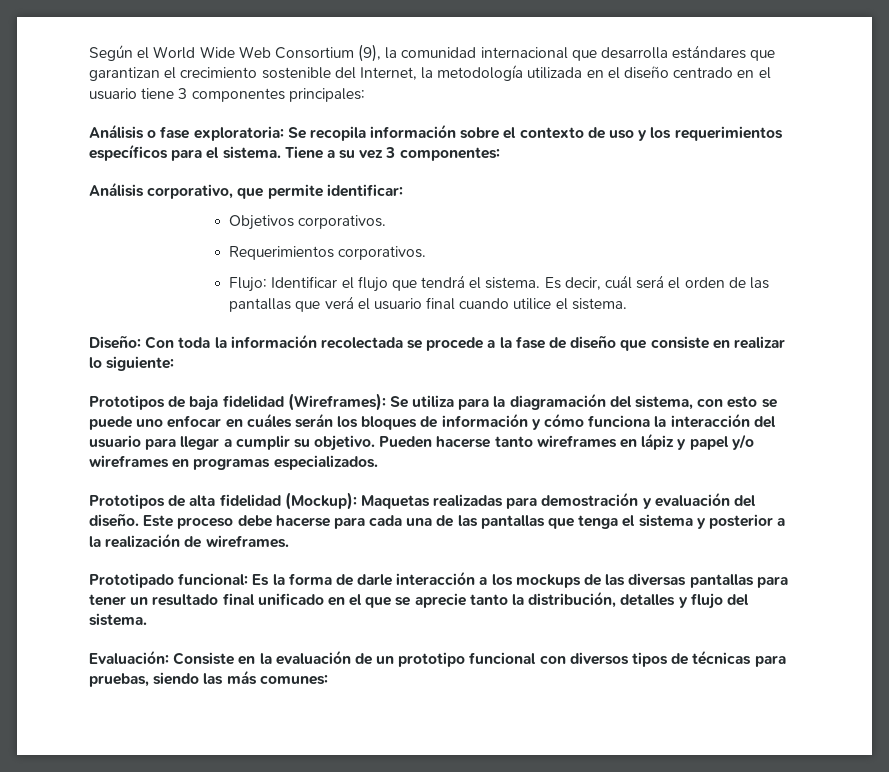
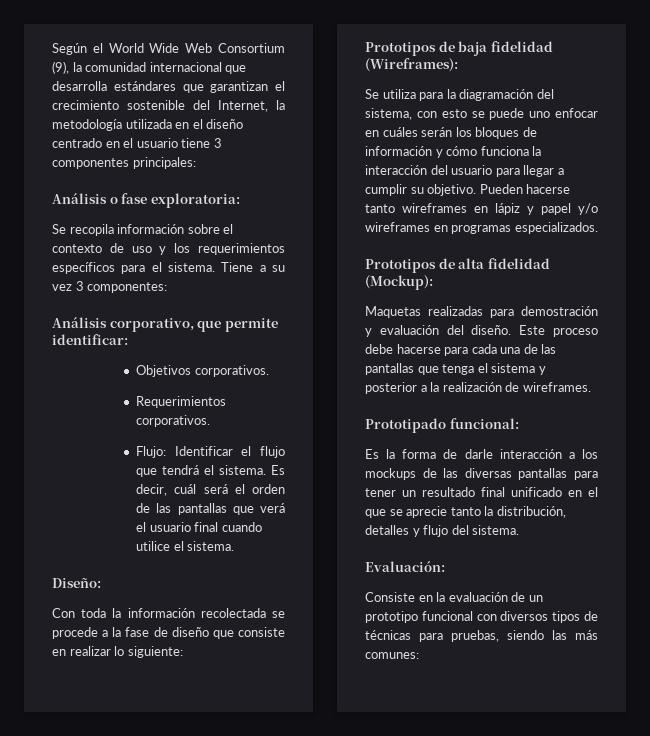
(284, 133) none -> (240, 200) //
(141, 342) none -> (101, 582) //
(386, 402) none -> (458, 65) //
(357, 501) none -> (433, 282) //
(249, 579) none -> (519, 423) //
(169, 657) none -> (445, 566) //

